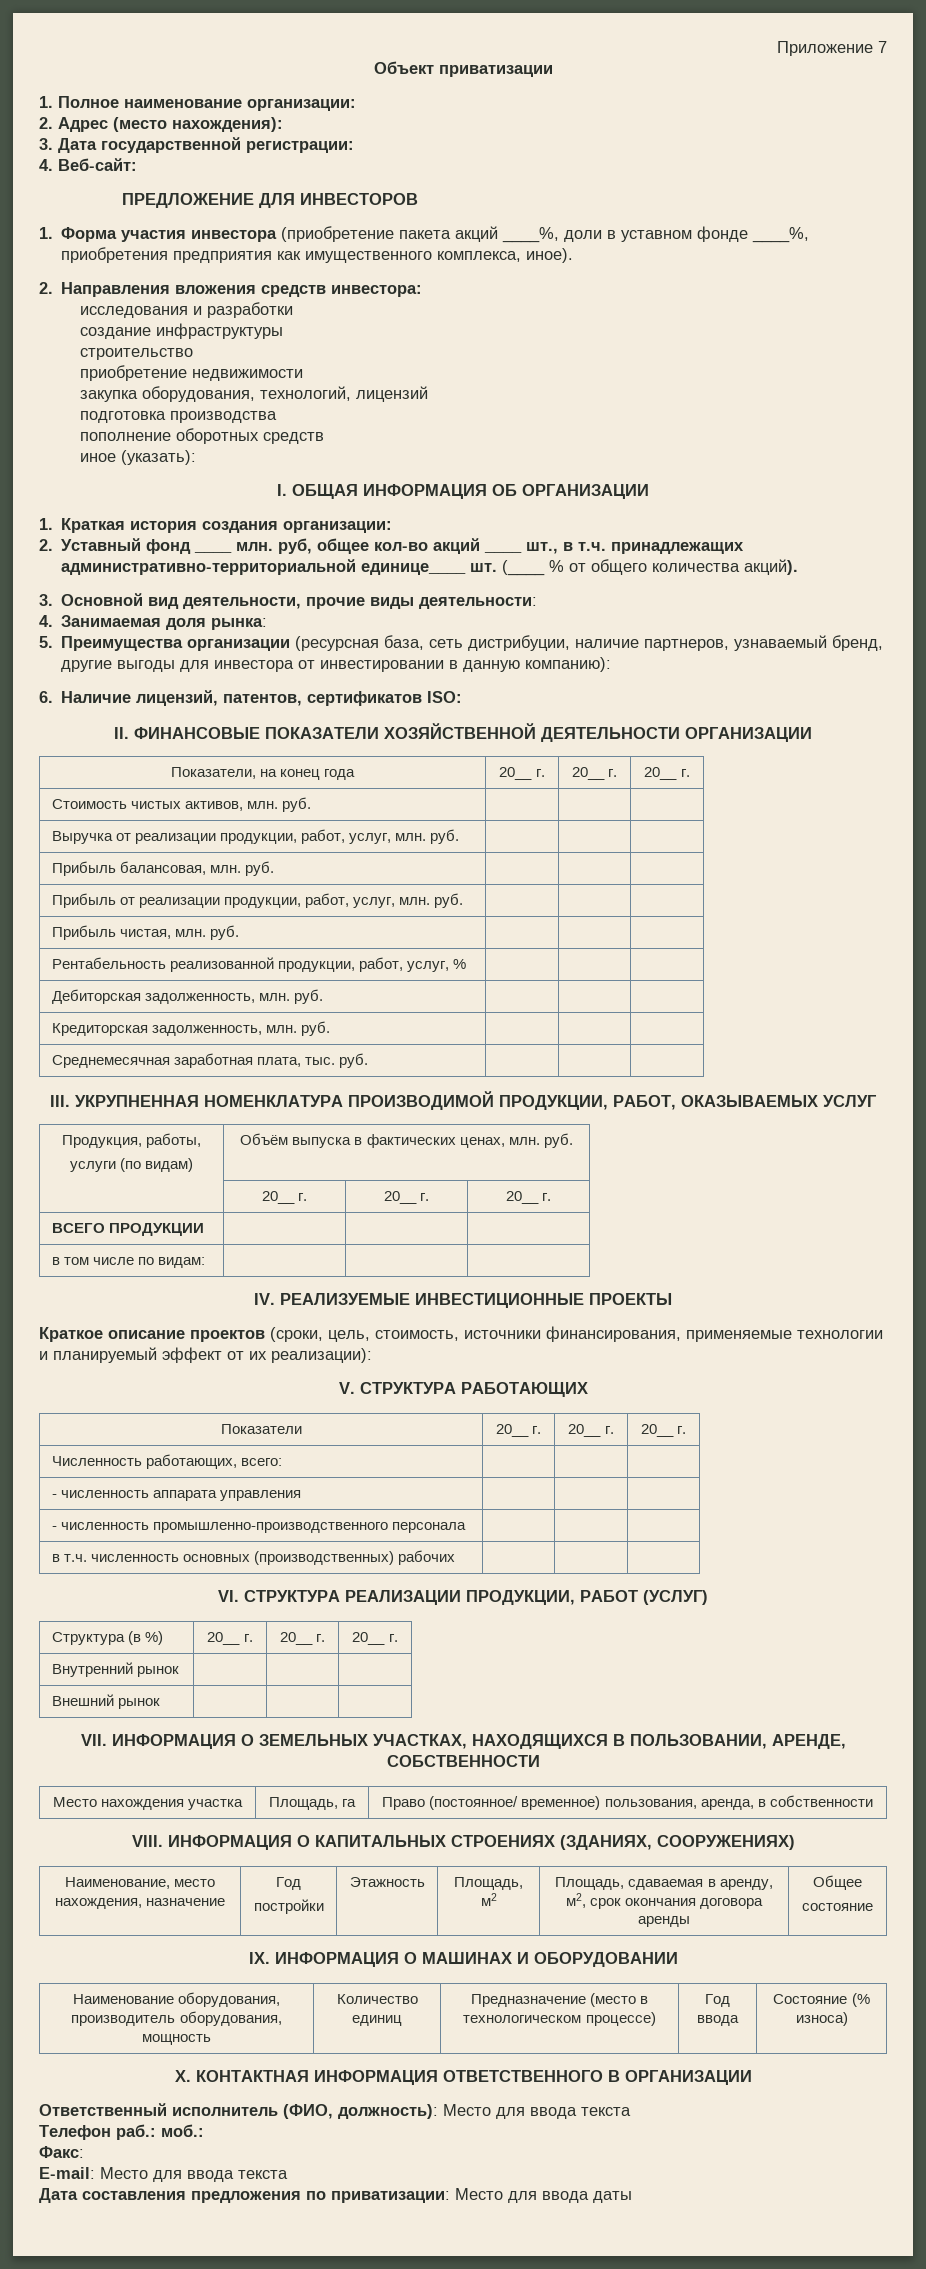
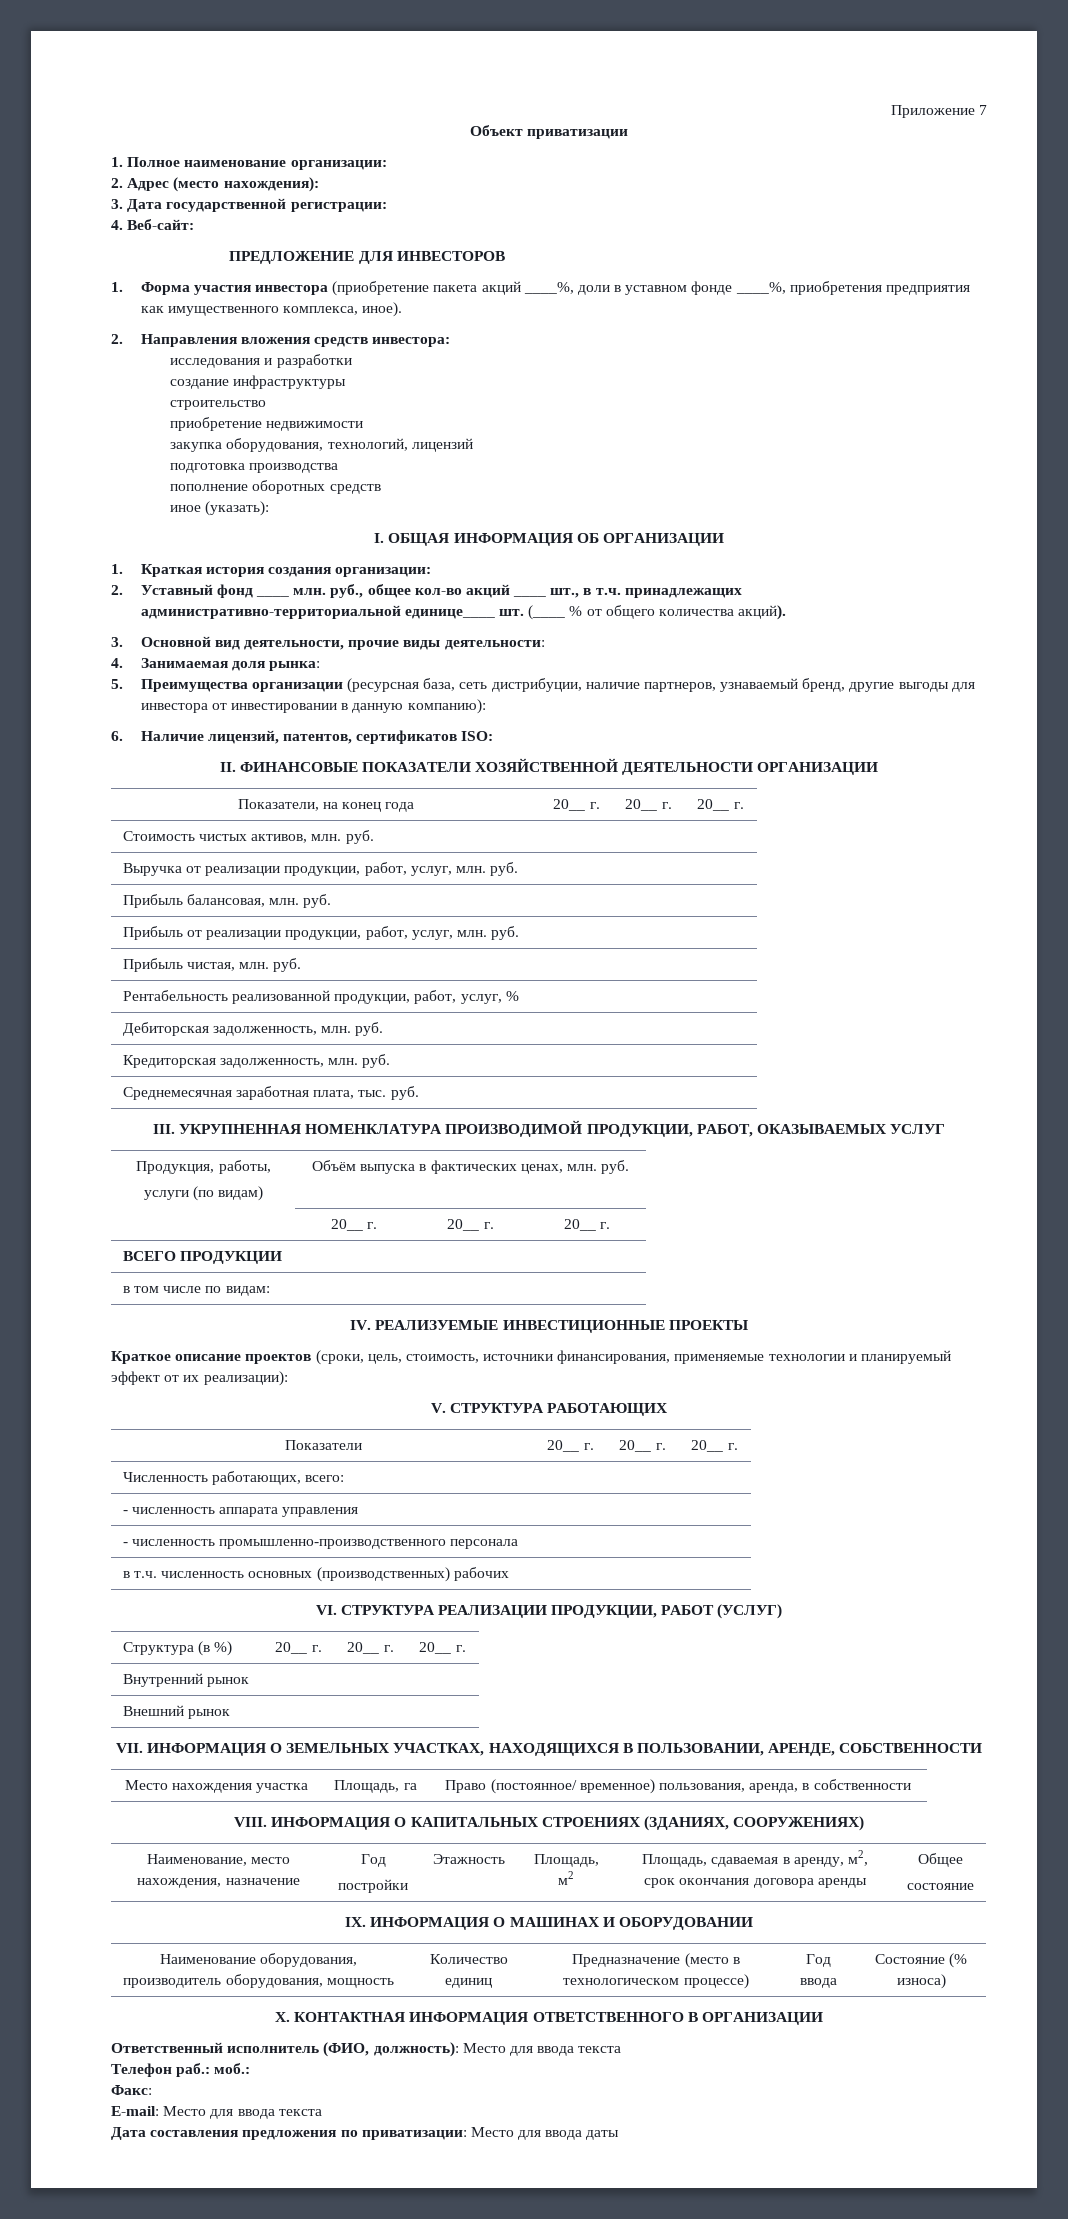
[278,538,313,554] руб, -> [330,584,364,598] руб.,

